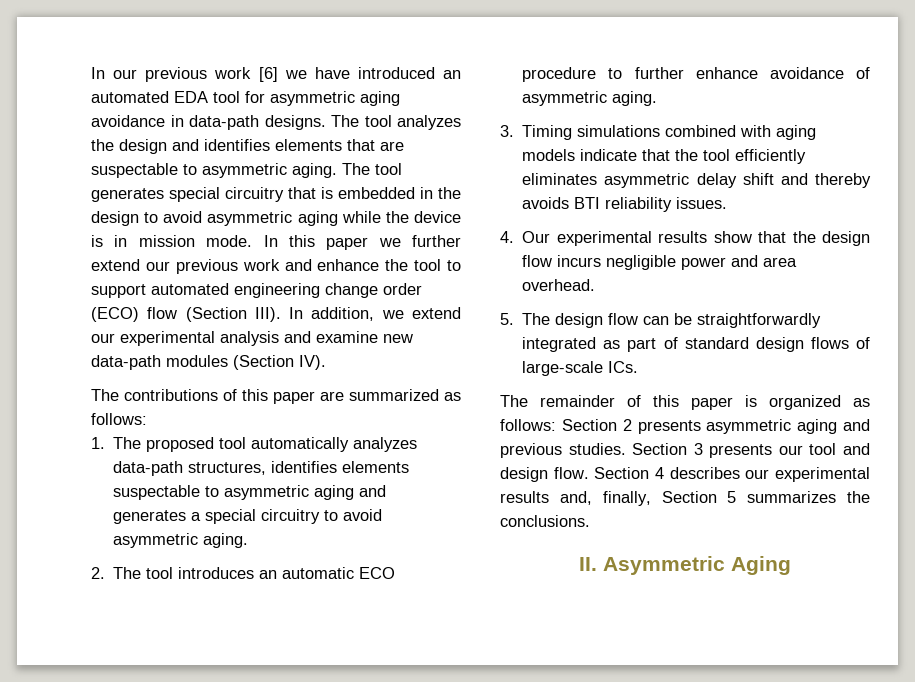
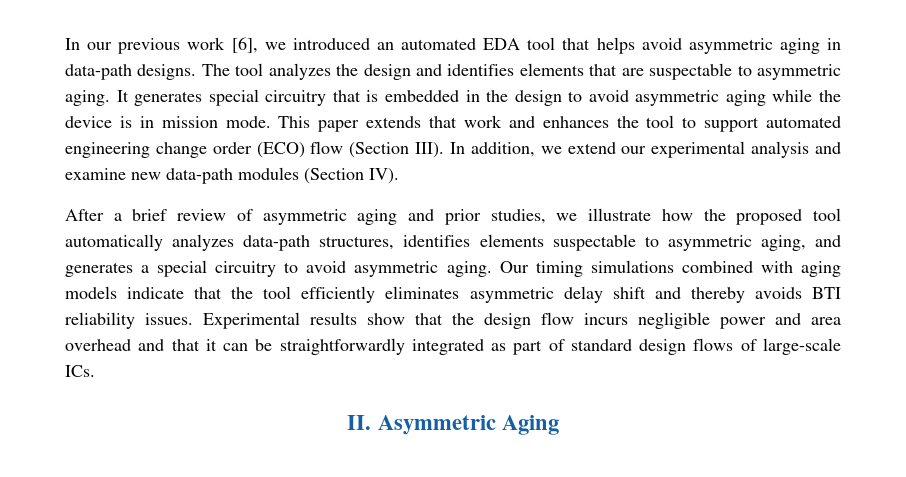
[258,67,350,82] [6] we have -> [231,37,286,53] [6], we
[245,91,400,106] [91,115,165,127] for asymmetric aging avoidance -> [562,37,820,54] that helps avoid asymmetric aging
[342,163,402,175] The tool -> [116,90,129,102] It
[263,235,461,250] [91,259,238,274] In this paper we further extend our previous -> [278,116,457,132] This paper extends that
[317,259,380,271] enhance -> [542,116,609,128] enhances
[91,389,461,404] [91,413,147,425] [91,437,142,449] The contributions of this paper are summarized as follows: // 1. The -> [65,208,726,225] After a brief review of asymmetric aging and prior studies, we illustrate how the
[314,485,355,500] aging -> [760,235,806,251] aging,
[91,567,396,579] [522,67,870,82] [522,91,658,106] [500,125,573,140] // 2. The tool introduces an automatic ECO procedure to further enhance avoidance of asymmetric aging. // 3. Timing -> [499,261,583,277] Our timing
[500,231,652,246] // 4. Our experimental -> [203,312,300,329] Experimental
[522,279,596,291] [500,313,639,328] overhead. // 5. The design flow -> [65,339,217,351] overhead and that it
[500,395,870,410] [500,419,870,434] [500,443,870,458] [500,467,870,482] [500,491,870,506] [500,515,590,527] // The remainder of this paper is organized as follows: Section 2 presents asymmetric aging and previous studies. Section 3 presents our tool and design flow. Section 4 describes our experimental results and, finally, Section 5 summarizes the conclusions. -> (95, 371) none

